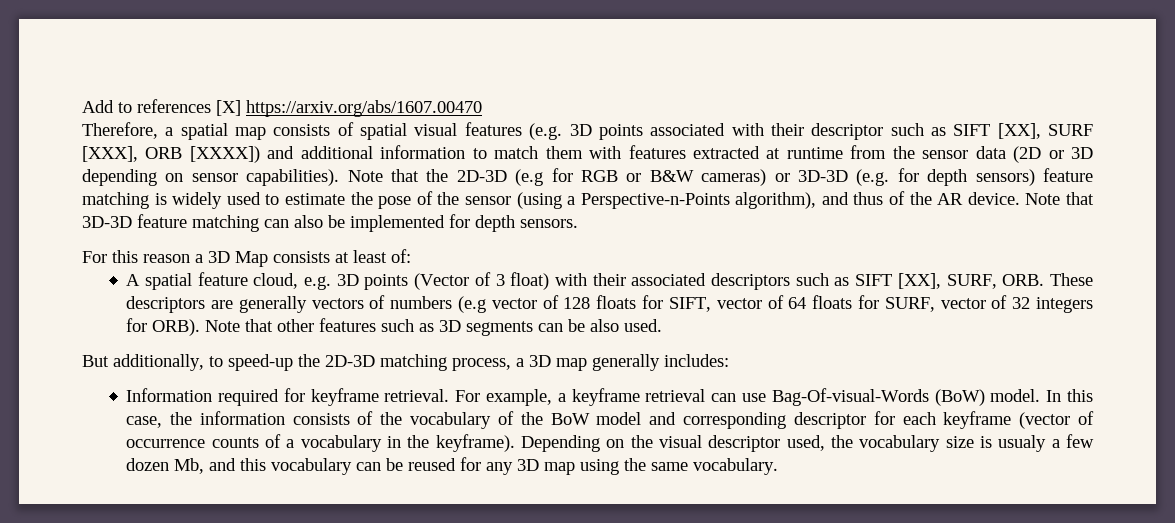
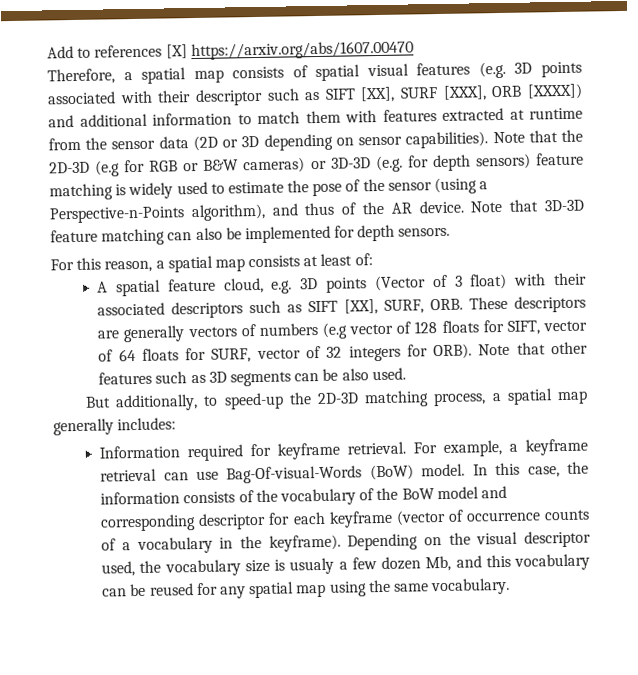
[143,251,268,267] reason a 3D Map -> [104,255,245,273] reason, a spatial map
[529,355,551,367] 3D -> [506,388,553,405] spatial
[517,459,540,471] 3D -> [249,581,295,599] spatial

